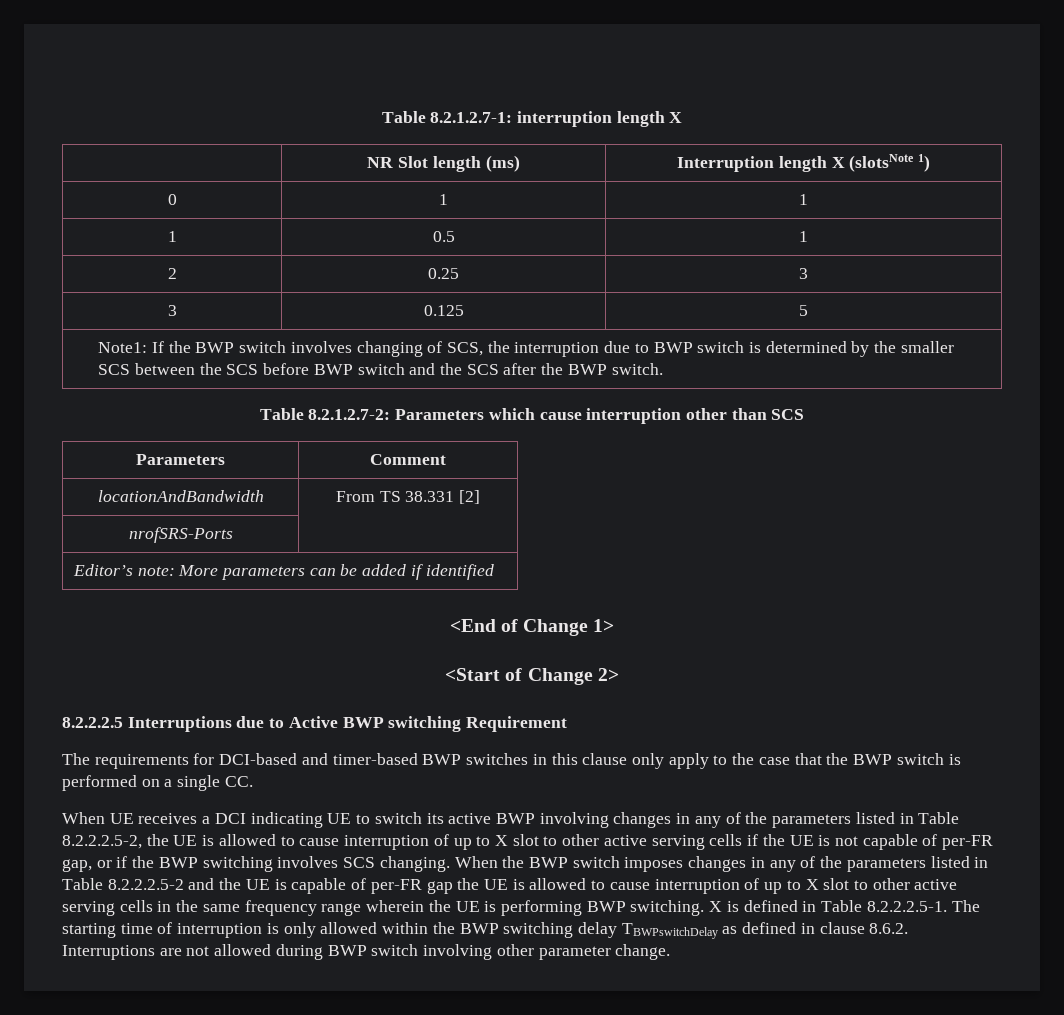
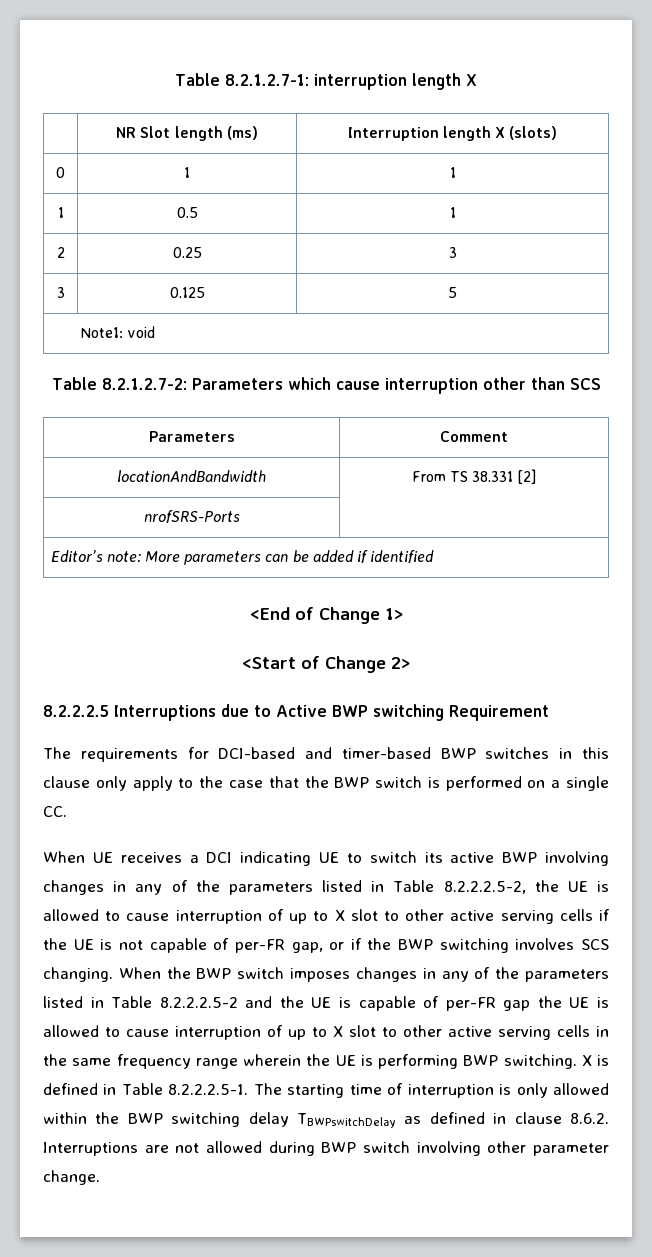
[849,154,930,172] (slotsNote 1) -> [509,126,558,140] (slots)
[151,341,954,357] [98,363,663,375] If the BWP switch involves changing of SCS, the interruption due to BWP switch is determined by the smaller SCS between the SCS before BWP switch and the SCS after the BWP switch. -> [127,326,155,338] void

